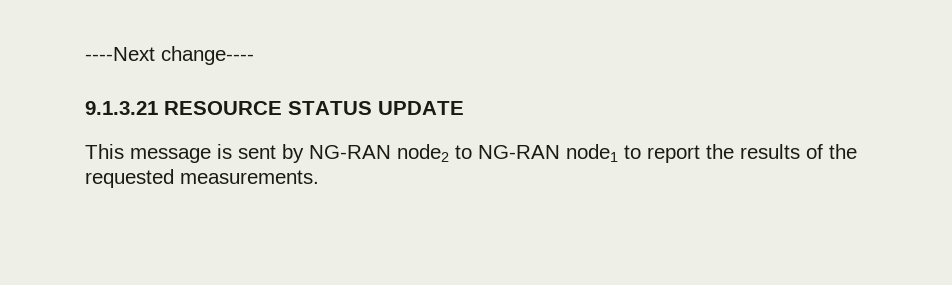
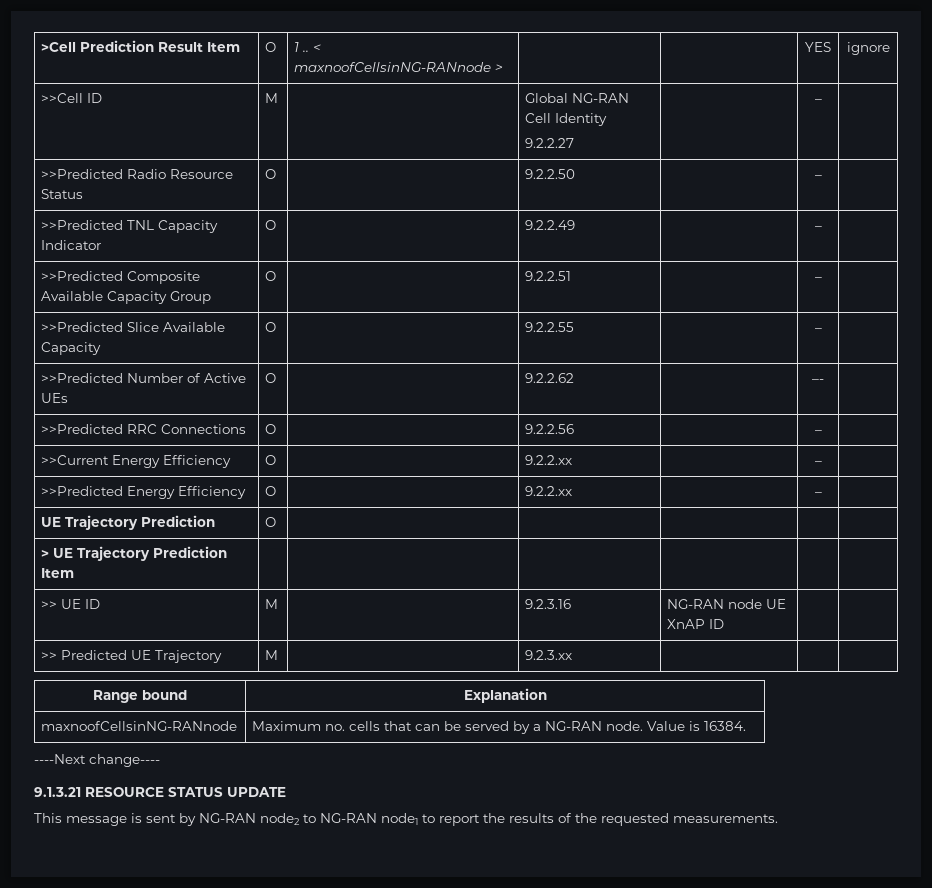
(85, 54) none -> [41,40,241,52] [265,42,277,52] [294,42,322,52] [294,62,504,72] [805,42,831,52] [846,42,890,55] [41,93,103,103] [265,93,279,103] [525,93,630,103] [525,113,608,126] [525,138,575,148] [814,99,822,103] [41,169,234,179] [41,189,84,199] [265,169,277,179] [525,169,576,179] [814,175,822,179] [41,220,219,233] [41,240,102,250] [265,220,277,230] [525,220,576,230] [814,226,822,230] [41,271,201,284] [41,291,212,304] [265,271,277,281] [525,271,572,281] [814,277,822,281] [41,322,226,332] [41,342,102,355] [265,322,277,332] [525,322,575,332] [814,328,822,332] [41,373,247,383] [41,393,69,403] [265,373,277,383] [525,373,575,383] [812,379,824,383] [41,424,247,434] [265,424,277,434] [525,424,575,434] [814,430,822,434] [41,455,232,468] [265,455,277,465] [525,455,573,465] [814,461,822,465] [41,486,247,499] [265,486,277,496] [525,486,573,496] [814,492,822,496] [41,515,216,530] [265,517,277,527] [41,546,228,561] [41,568,75,578] [41,599,101,609] [265,599,279,609] [525,599,572,609] [667,599,787,609] [667,619,725,629] [41,650,223,663] [265,650,279,660] [525,650,573,660] [93,690,187,703] [463,688,547,703] [41,721,238,731] [252,721,747,734] >Cell Prediction Result Item | O | 1 .. < maxnoofCellsinNG-RANnode > | | | YES | ignore // >>Cell ID | M | | Global NG-RAN Cell Identity // 9.2.2.27 | | – | // >>Predicted Radio Resource Status | O | | 9.2.2.50 | | – | // >>Predicted TNL Capacity Indicator | O | | 9.2.2.49 | | – | // >>Predicted Composite Available Capacity Group | O | | 9.2.2.51 | | – | // >>Predicted Slice Available Capacity | O | | 9.2.2.55 | | – | // >>Predicted Number of Active UEs | O | | 9.2.2.62 | | –- | // >>Predicted RRC Connections | O | | 9.2.2.56 | | – | // >>Current Energy Efficiency | O | | 9.2.2.xx | | – | // >>Predicted Energy Efficiency | O | | 9.2.2.xx | | – | // UE Trajectory Prediction | O | | | | | // > UE Trajectory Prediction Item | | | | | | // >> UE ID | M | | 9.2.3.16 | NG-RAN node UE XnAP ID | | // >> Predicted UE Trajectory | M | | 9.2.3.xx | | | // Range bound | Explanation // maxnoofCellsinNG-RANnode | Maximum no. cells that can be served by a NG-RAN node. Value is 16384. //

